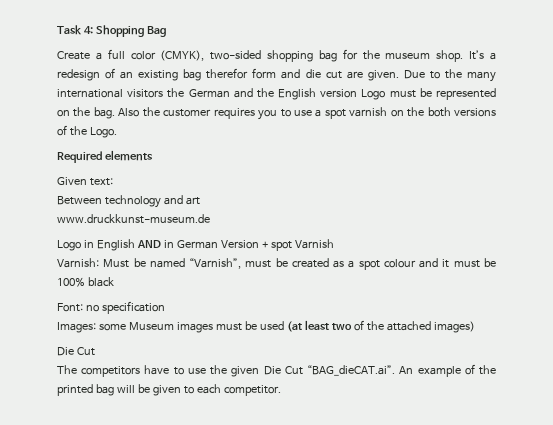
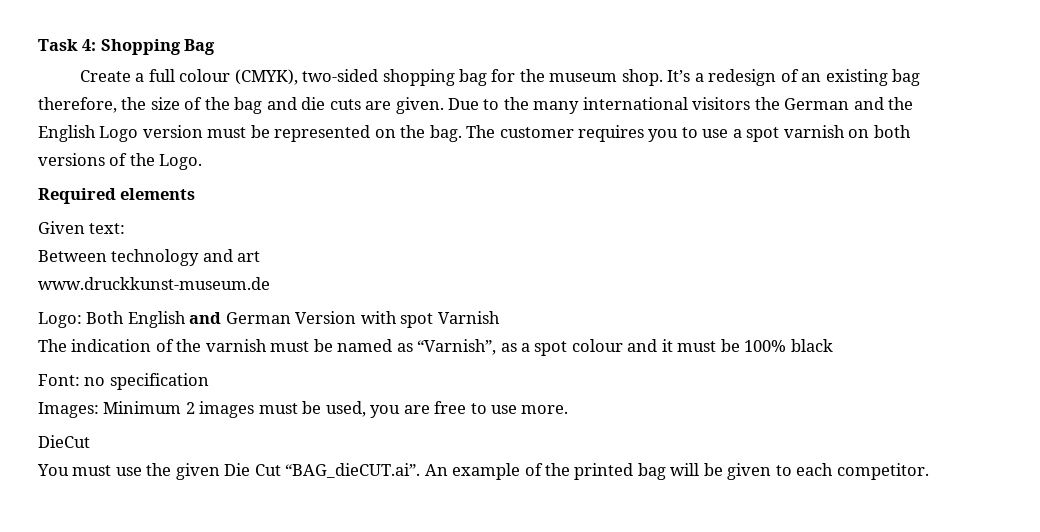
[130,51,156,60] color -> [179,69,231,82] colour
[206,68,277,79] therefor form -> [38,97,263,114] therefore, the size of the bag
[325,71,342,79] cut -> [329,99,361,110] cuts
[320,89,386,100] version Logo -> [99,125,203,142] Logo version
[118,107,160,117] Also the -> [466,125,496,138] The
[407,107,425,117] the -> (870, 133) none
[57,239,174,251] Logo in English AND in -> [38,311,222,328] Logo: Both English and
[261,241,268,248] + -> [360,311,397,324] with
[57,258,329,269] Varnish: Must be named “Varnish”, must be created -> [38,339,497,355] The indication of the varnish must be named as “Varnish”,
[98,322,174,331] some Museum -> [103,401,195,414] Minimum 2
[259,320,475,333] [57,347,95,356] [57,365,184,377] used (at least two of the attached images) // Die Cut // The competitors have to -> [325,401,569,418] [38,435,90,448] [37,464,112,476] used, you are free to use more. // DieCut // You must
[307,365,396,376] “BAG_dieCAT.ai”. -> [285,463,421,478] “BAG_dieCUT.ai”.

